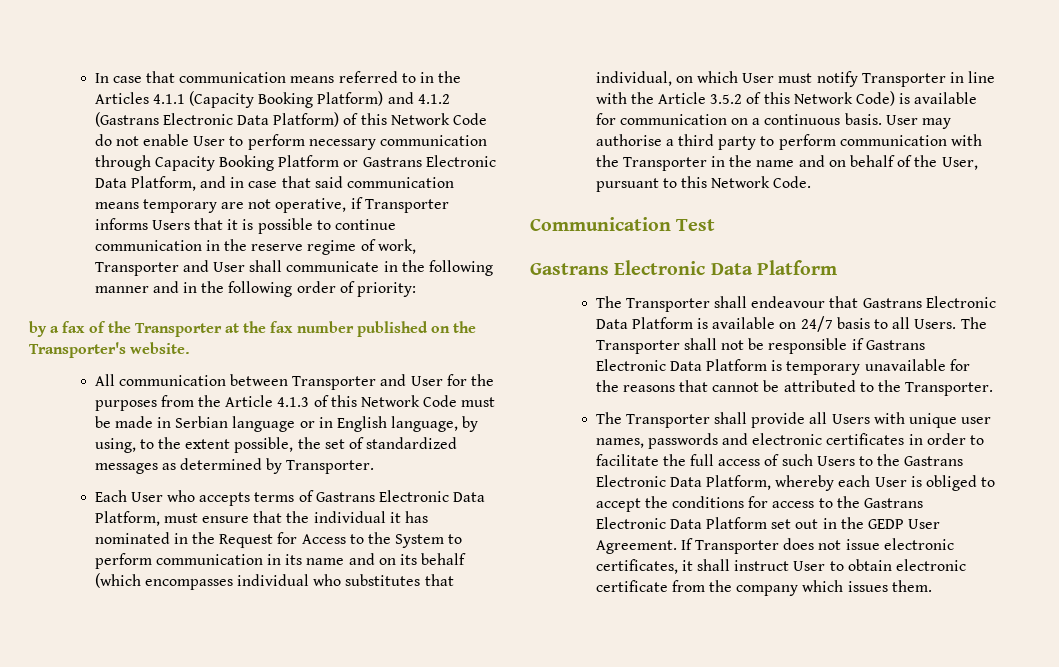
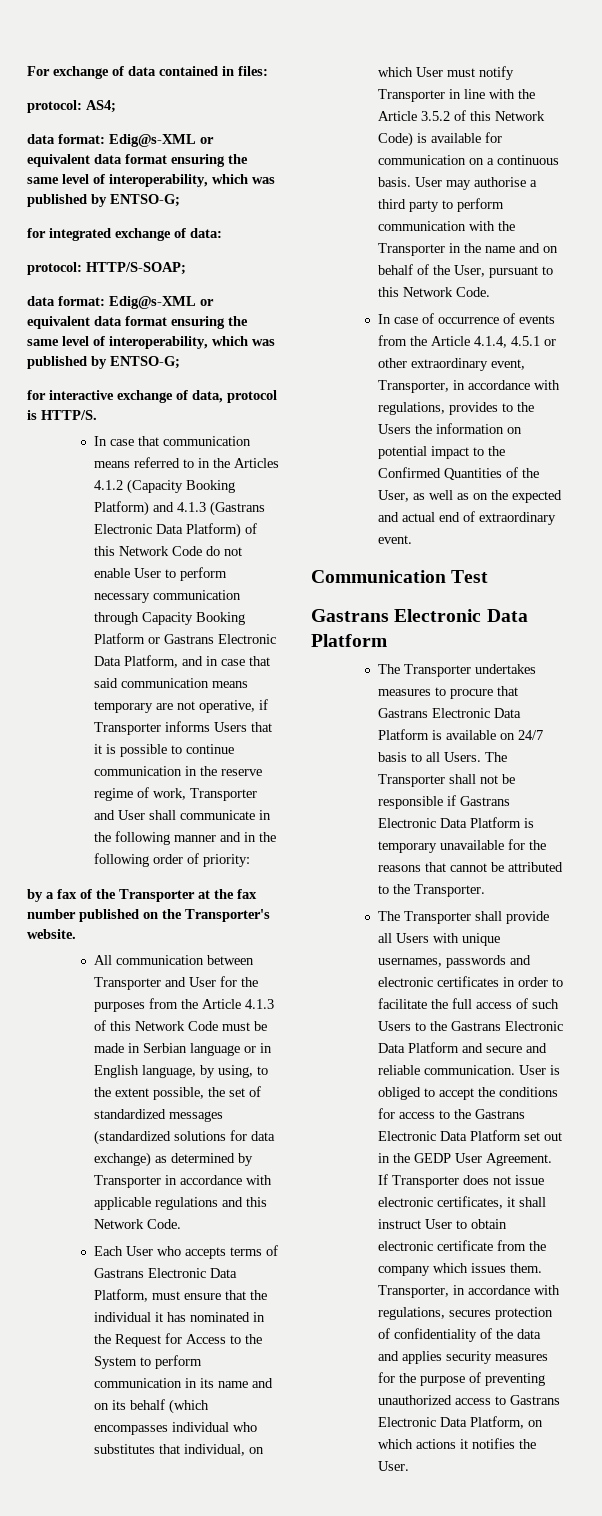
(94, 78) none -> [27,66,268,79] [27,100,116,113] [27,134,214,147] [27,154,248,167] [27,174,275,187] [27,194,180,207] [27,228,222,241] [27,262,186,275] [27,296,214,309] [27,316,248,329] [27,336,275,349] [27,356,180,369] [27,390,277,403] [27,410,97,420] For exchange of data contained in files: // protocol: AS4; // data format: Edig@s-ХML or equivalent data format ensuring the same level of interoperability, which was published by ENTSO-G; // for integrated exchange of data: // protocol: HTTP/S-SOAP; // data format: Edig@s-ХML or equivalent data format ensuring the same level of interoperability, which was published by ENTSO-G; // for interactive exchange of data, protocol is HTTP/S. //
[152,94,185,104] 4.1.1 -> [93,480,123,490] 4.1.2
[417,94,450,104] 4.1.2 -> [176,502,206,512] 4.1.3
[161,458,375,474] as determined by Transporter. -> [93,1130,275,1145] [93,1152,253,1167] [93,1175,272,1188] [93,1197,267,1210] [93,1219,181,1229] (standardized solutions for data exchange) as determined by Transporter in accordance with applicable regulations and this Network Code.
(812, 182) none -> [377,313,555,324] [377,335,556,348] [377,358,525,371] [377,380,560,393] [377,402,534,415] [377,423,522,434] [377,446,505,459] [377,467,539,480] [377,490,562,503] [377,511,556,525] [377,535,412,544] // In case of occurrence of events from the Article 4.1.4, 4.5.1 or other extraordinary event, Transporter, in accordance with regulations, provides to the Users the information on potential impact to the Confirmed Quantities of the User, as well as on the expected and actual end of extraordinary event.
[714,296,826,308] shall endeavour -> [474,664,536,674] [377,687,493,699] undertakes measures to procure
[961,417,992,424] [595,438,644,448] user names, -> [377,958,442,967] usernames,
[706,475,871,491] Platform, whereby each -> [407,1042,547,1053] [377,1065,515,1075] Platform and secure and reliable communication.
(932, 586) none -> [377,1285,560,1298] [377,1307,553,1320] [377,1328,541,1342] [377,1351,548,1364] [377,1372,545,1386] [377,1395,560,1405] [377,1416,543,1429] [377,1438,536,1449] [377,1461,409,1471] Transporter, in accordance with regulations, secures protection of confidentiality of the data and applies security measures for the purpose of preventing unauthorized access to Gastrans Electronic Data Platform, on which actions it notifies the User.

